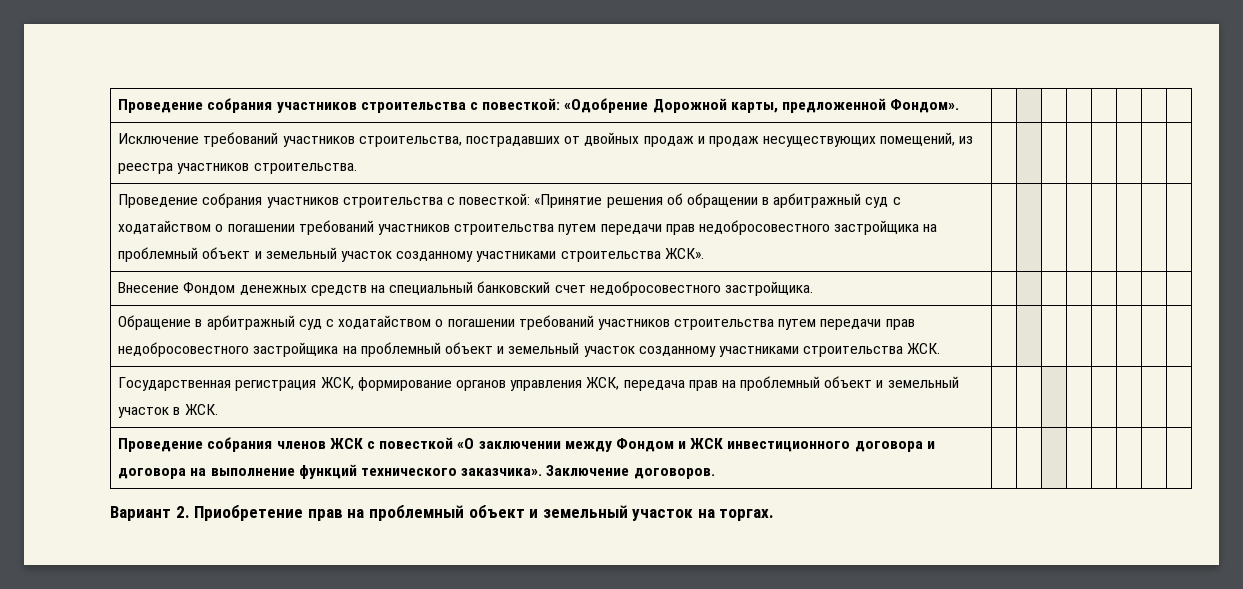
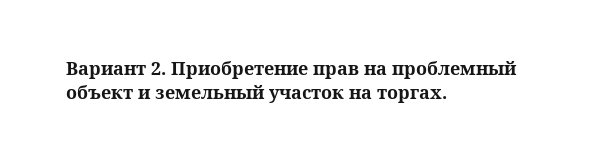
[118,98,960,113] [118,132,974,147] [118,163,357,174] [118,193,901,208] [118,220,938,235] [118,247,704,262] [118,281,813,296] [118,315,915,330] [118,342,941,357] [118,376,959,391] [118,404,218,418] [118,437,935,452] [118,464,715,479] Проведение собрания участников строительства с повесткой: «Одобрение Дорожной карты, предложенной Фондом». | | | | | | | | // Исключение требований участников строительства, пострадавших от двойных продаж и продаж несуществующих помещений, из реестра участников строительства. | | | | | | | | // Проведение собрания участников строительства с повесткой: «Принятие решения об обращении в арбитражный суд с ходатайством о погашении требований участников строительства путем передачи прав недобросовестного застройщика на проблемный объект и земельный участок созданному участниками строительства ЖСК». | | | | | | | | // Внесение Фондом денежных средств на специальный банковский счет недобросовестного застройщика. | | | | | | | | // Обращение в арбитражный суд с ходатайством о погашении требований участников строительства путем передачи прав недобросовестного застройщика на проблемный объект и земельный участок созданному участниками строительства ЖСК. | | | | | | | | // Государственная регистрация ЖСК, формирование органов управления ЖСК, передача прав на проблемный объект и земельный участок в ЖСК. | | | | | | | | // Проведение собрания членов ЖСК с повесткой «О заключении между Фондом и ЖСК инвестиционного договора и договора на выполнение функций технического заказчика». Заключение договоров. | | | | | | | | // -> (66, 70) none

